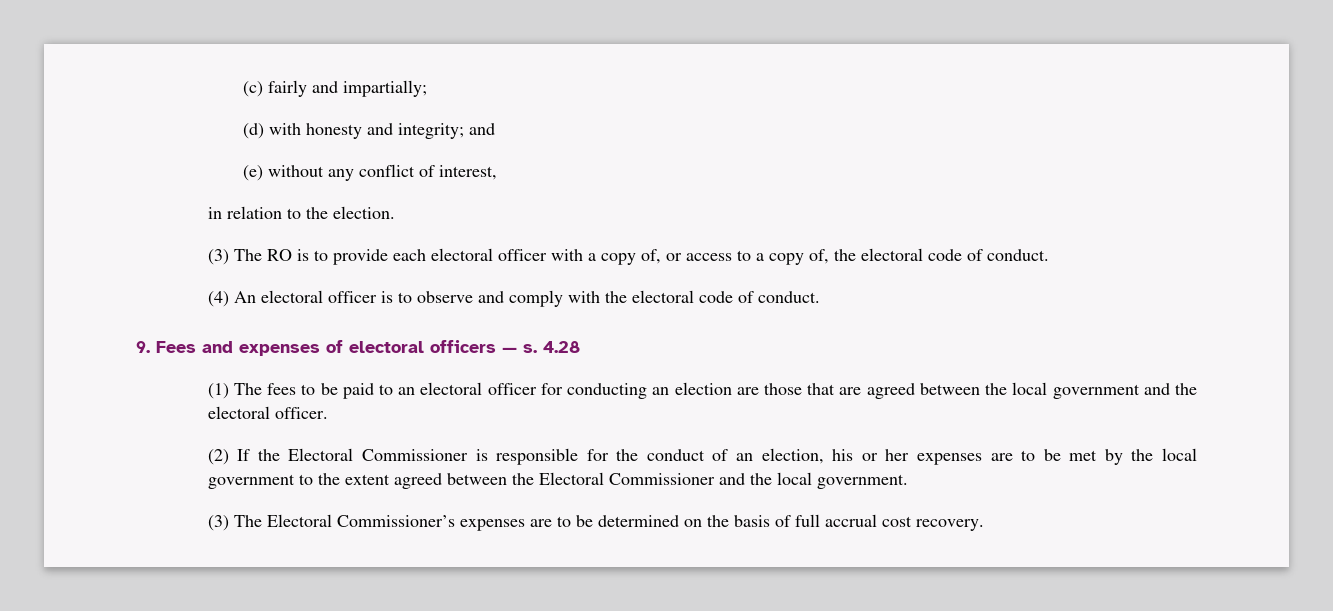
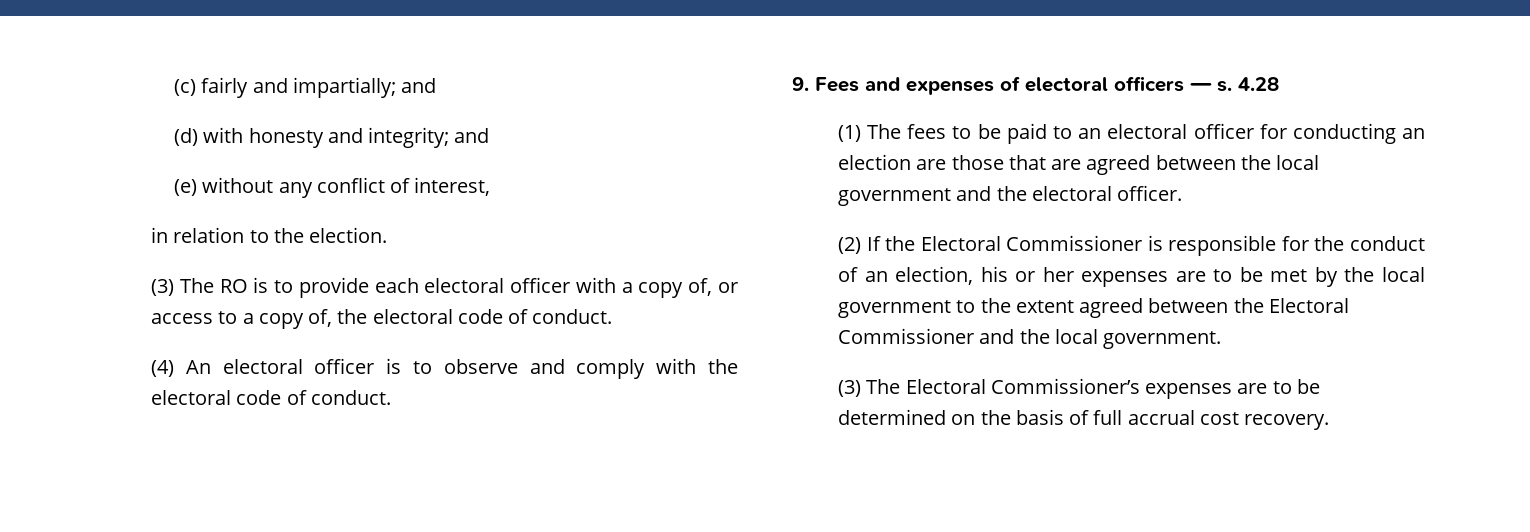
(428, 88) none -> [401,78,437,93] and

